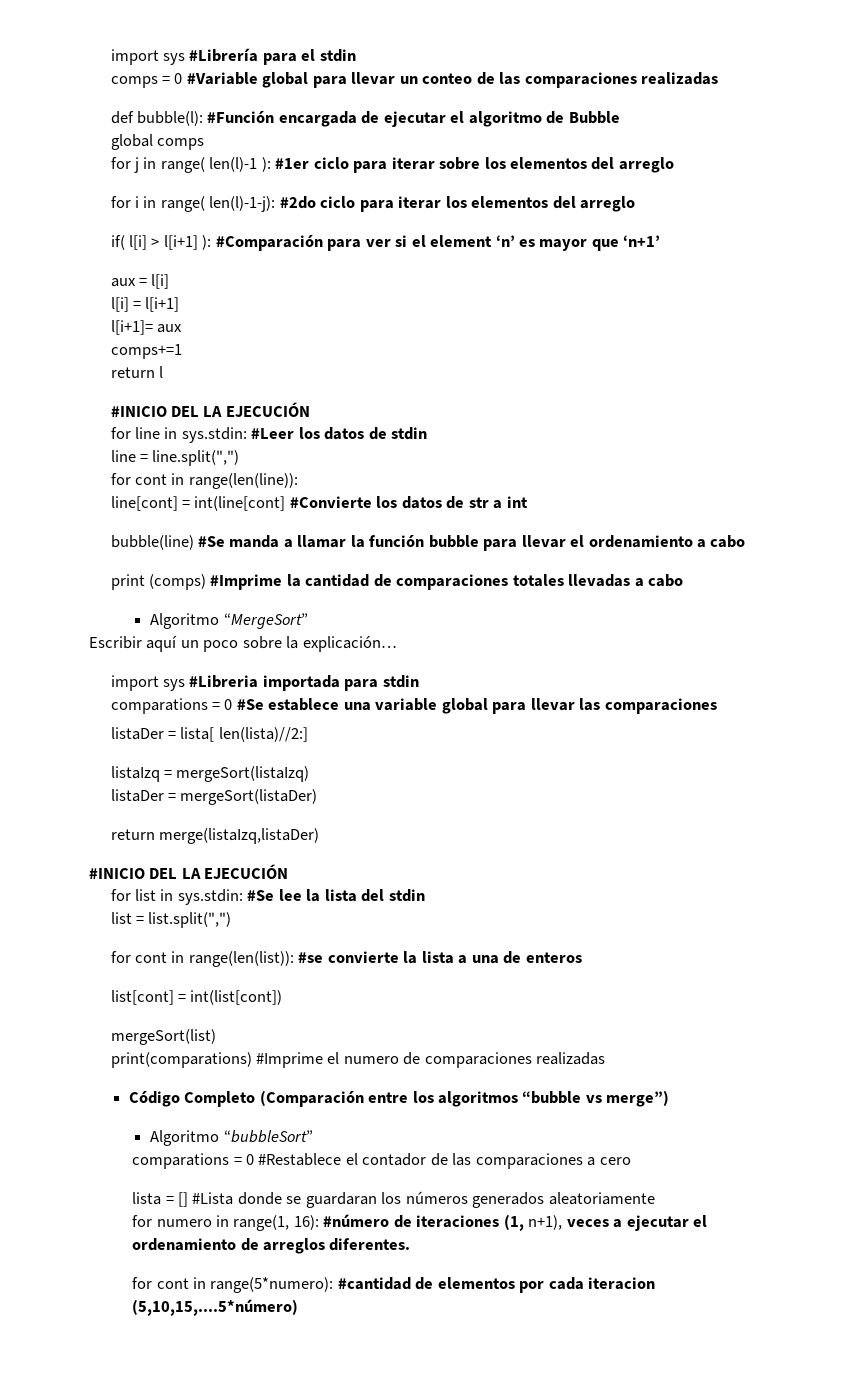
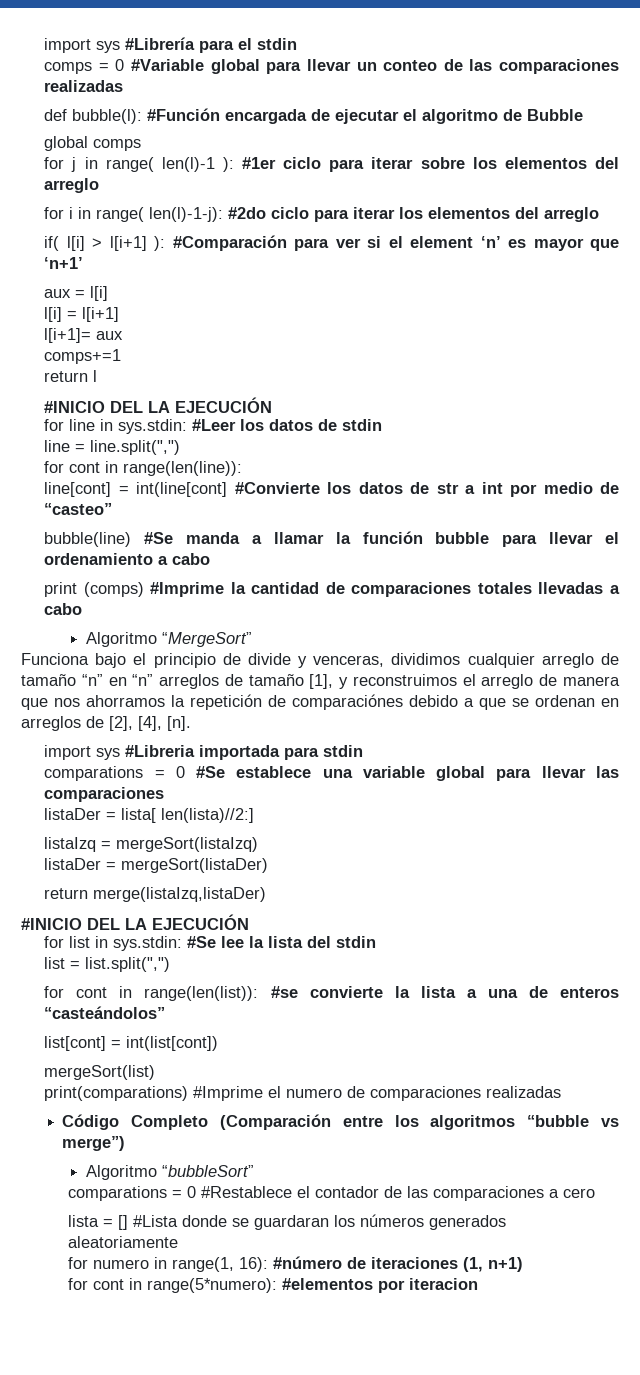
(528, 502) none -> [510,482,619,497] [44,503,113,515] por medio de “casteo”
[89,635,397,652] Escribir aquí un poco sobre la explicación… -> [21,653,619,668] [21,674,620,689] [21,694,619,710] [21,716,191,731] Funciona bajo el principio de divide y venceras, dividimos cualquier arreglo de tamaño “n” en “n” arreglos de tamaño [1], y reconstruimos el arreglo de manera que nos ahorramos la repetición de comparaciónes debido a que se ordenan en arreglos de [2], [4], [n].
(582, 957) none -> [44,1006,166,1019] “casteándolos”
[528,1215,707,1231] [132,1238,411,1254] [132,1277,656,1293] [132,1299,299,1316] n+1), veces a ejecutar el ordenamiento de arreglos diferentes. // for cont in range(5*numero): #cantidad de elementos por cada iteracion (5,10,15,....5*número) -> [487,1257,523,1272] [67,1278,478,1293] n+1) // for cont in range(5*numero): #elementos por iteracion

